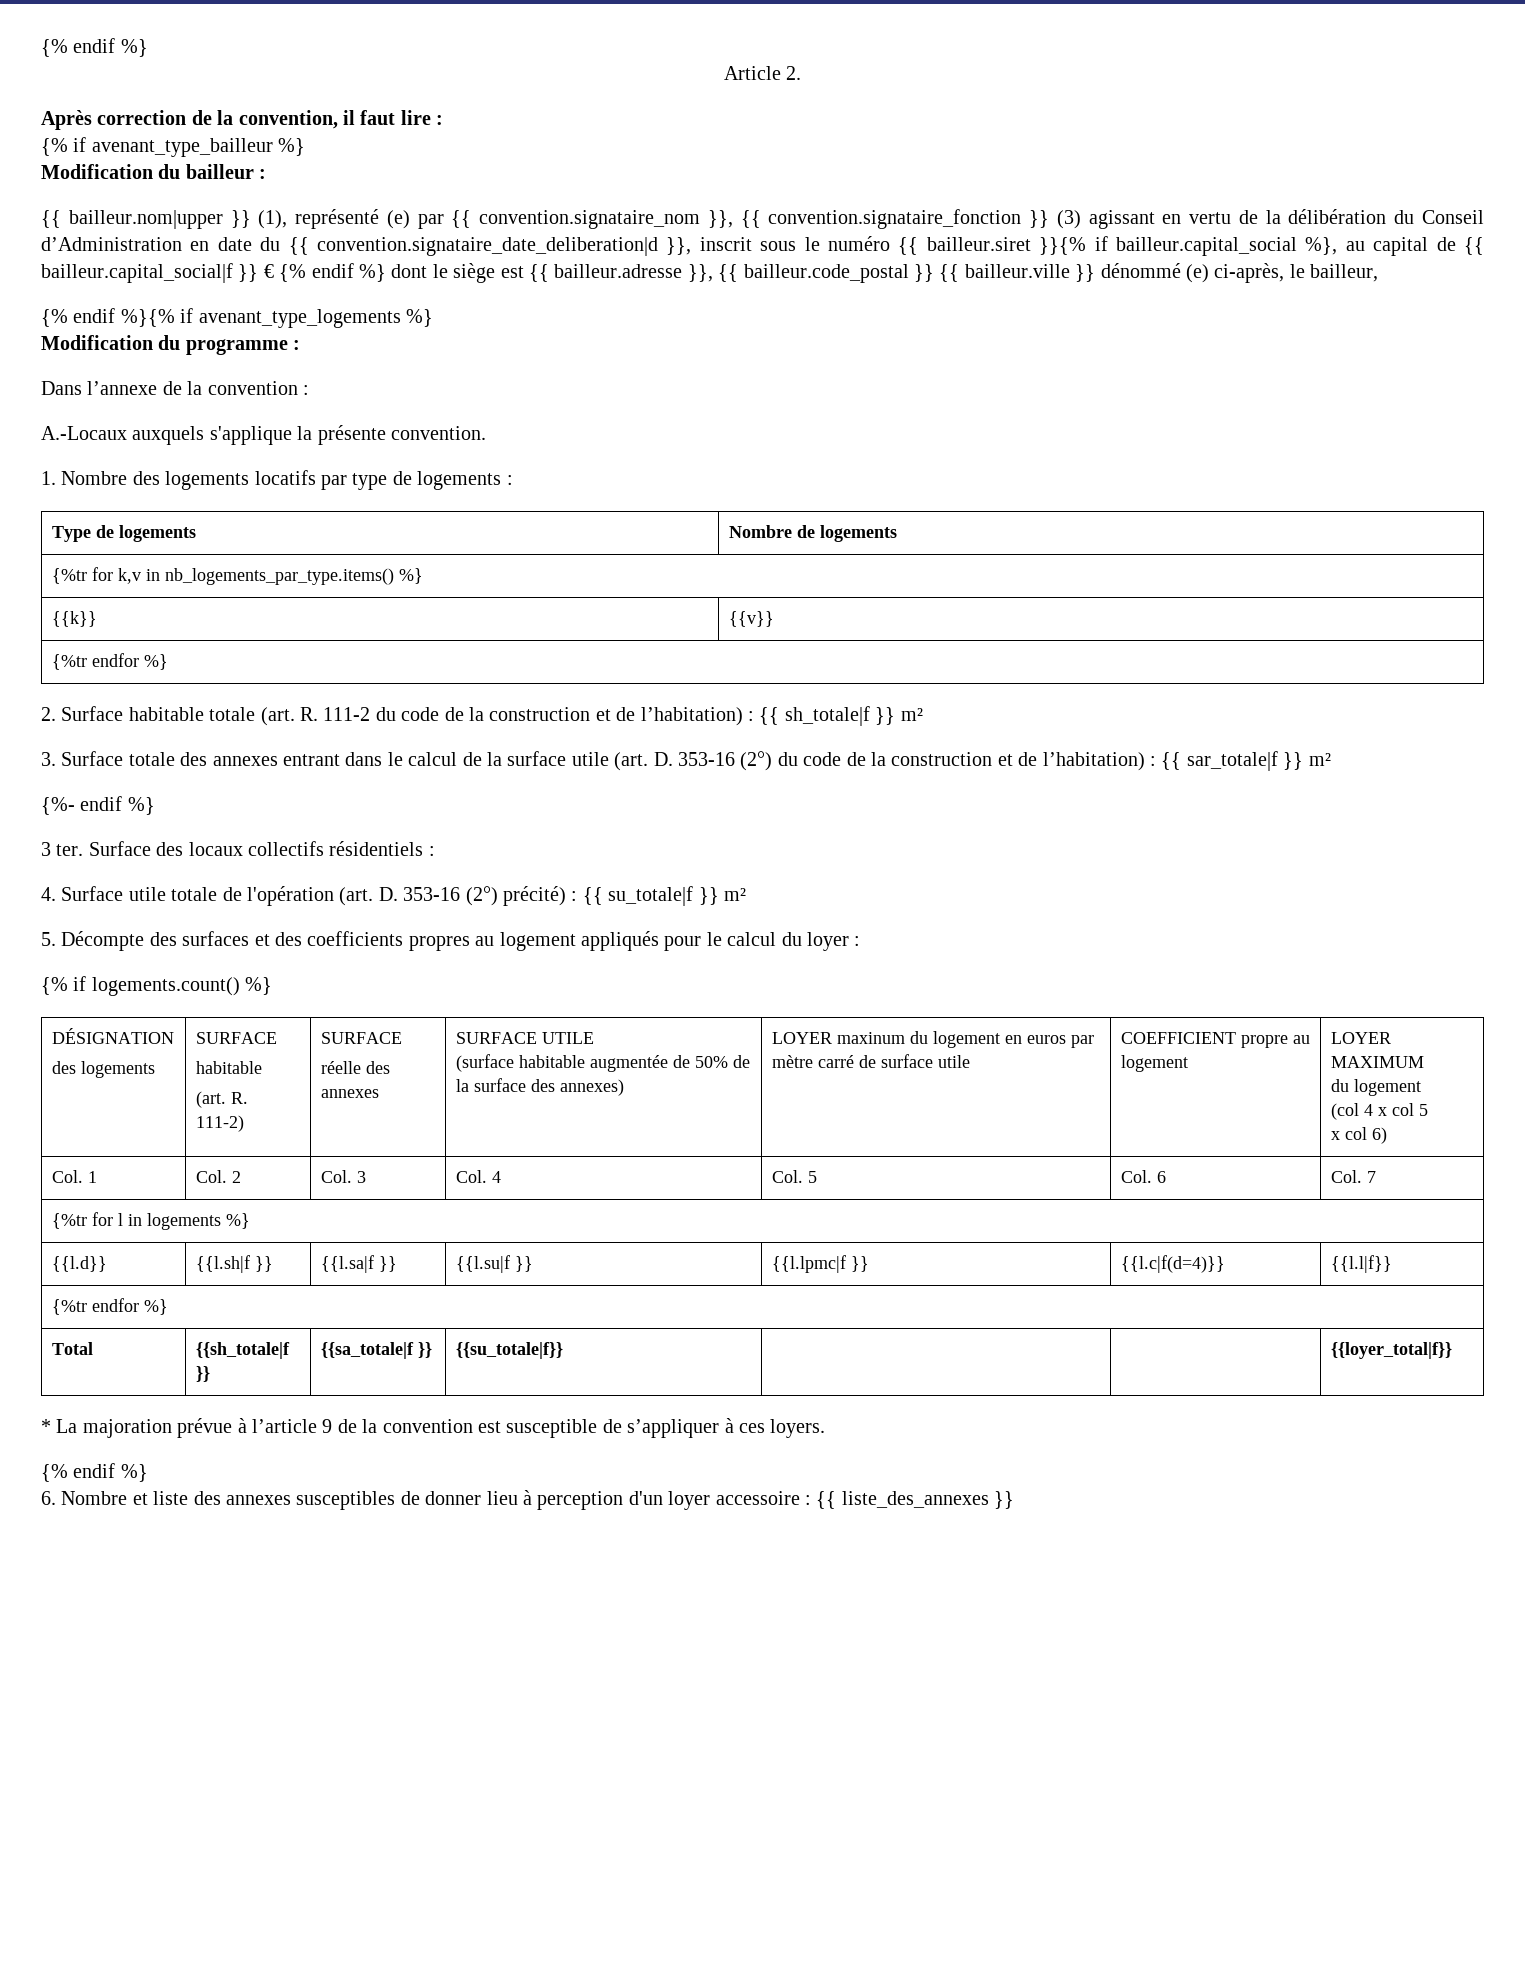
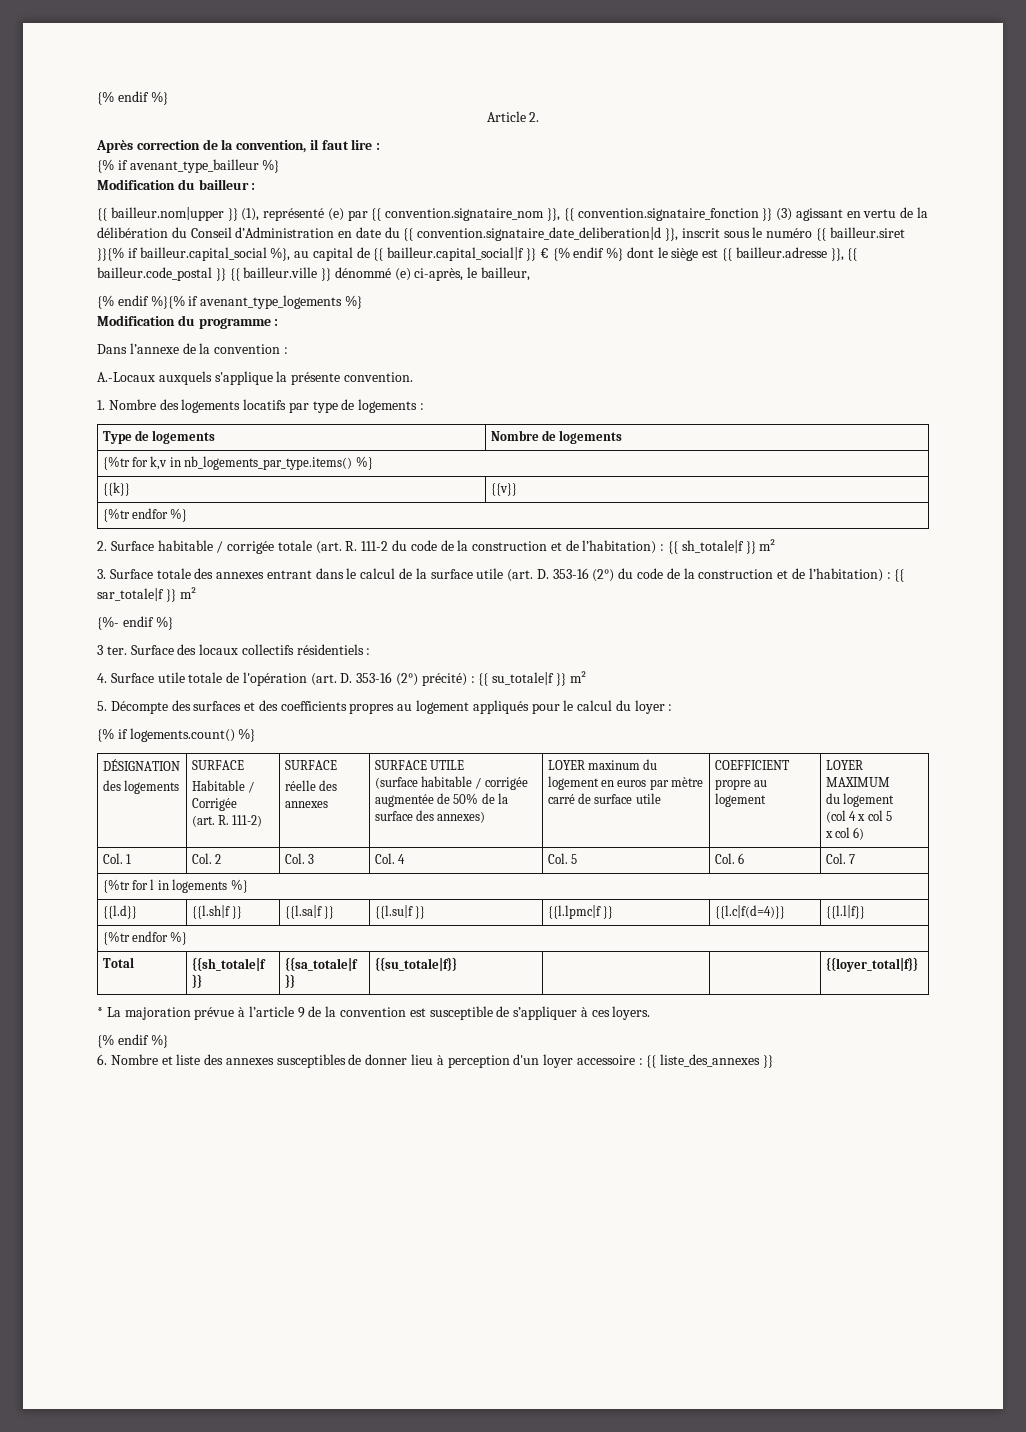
(204, 714) none -> [216,541,275,554] / corrigée
[195,1061,262,1074] habitable -> [191,780,255,793] [191,798,237,811] Habitable / Corrigée
(585, 1061) none -> [475,777,528,790] / corrigée

